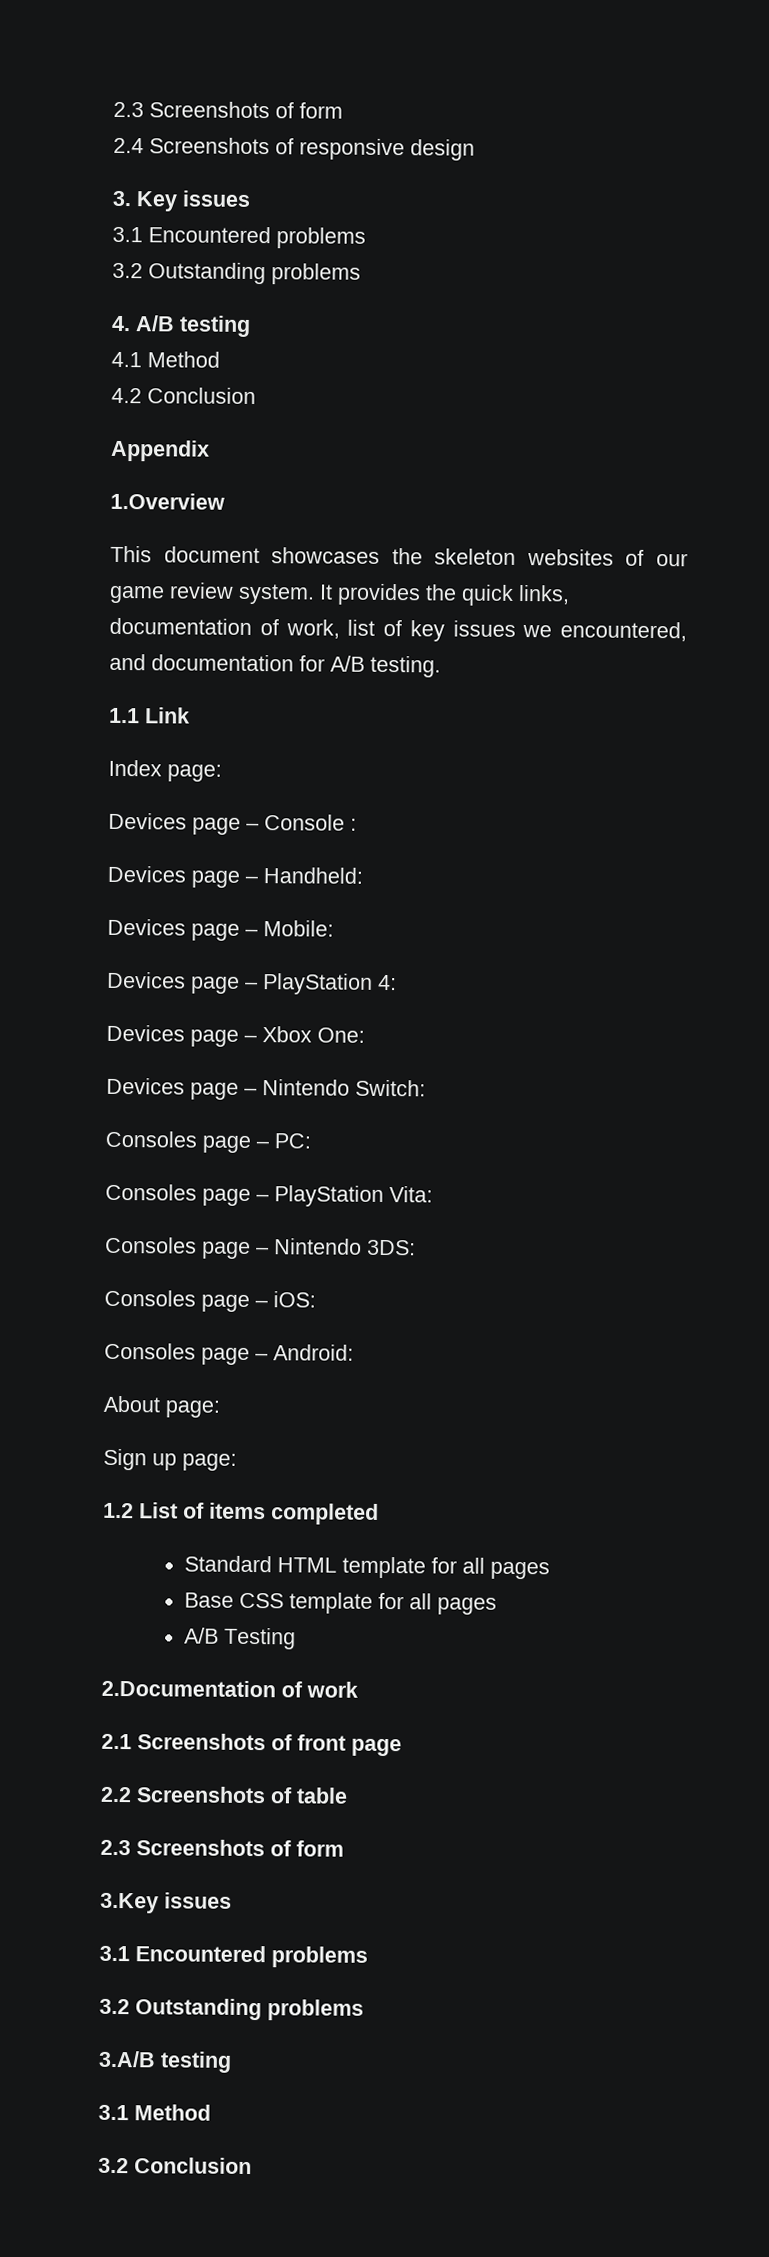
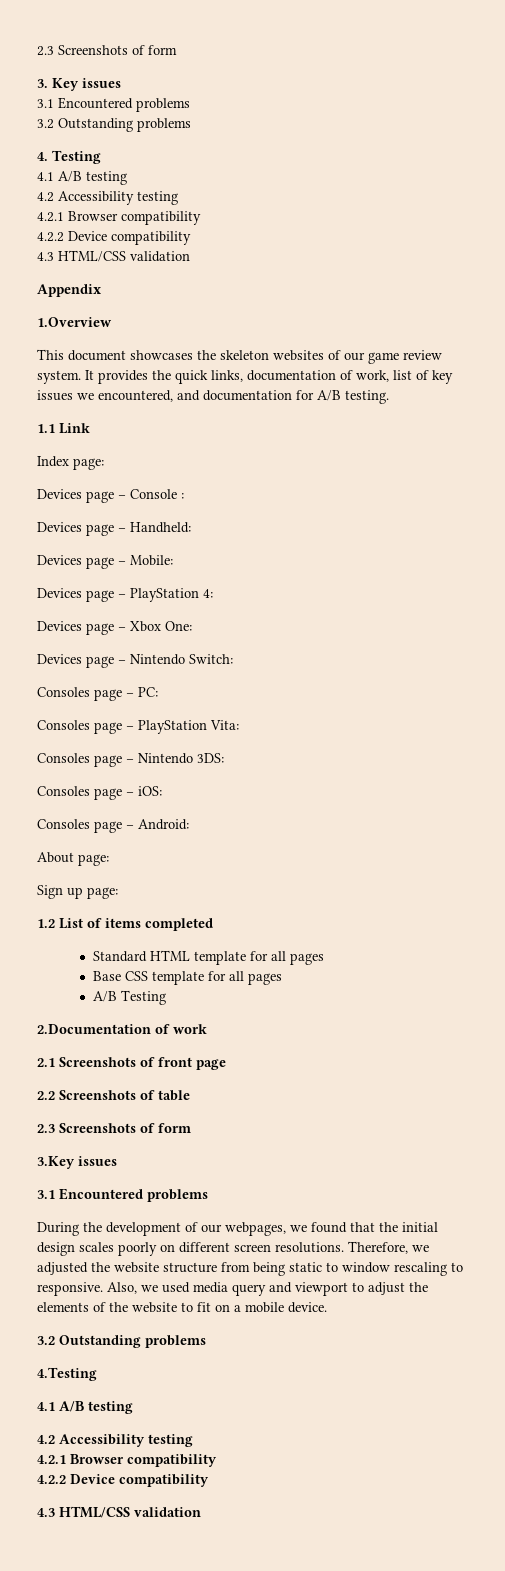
[113,101,343,119] [113,137,475,161] 2.3 Screenshots of form // 2.4 Screenshots of responsive design -> [37,45,177,56] 2.3 Screenshots of form
[135,315,251,337] [111,351,220,368] [111,387,256,405] A/B testing // 4.1 Method // 4.2 Conclusion -> [52,150,101,164] [37,171,127,185] [37,191,178,205] [37,211,201,225] [37,231,191,245] [37,250,190,262] Testing // 4.1 A/B testing // 4.2 Accessibility testing // 4.2.1 Browser compatibility // 4.2.2 Device compatibility // 4.3 HTML/CSS validation
[99,1998,364,2021] [98,2050,232,2073] [98,2104,211,2121] [98,2157,252,2175] 3.2 Outstanding problems // 3.A/B testing // 3.1 Method // 3.2 Conclusion -> [37,1222,438,1236] [37,1241,429,1256] [37,1262,463,1276] [37,1282,428,1296] [37,1302,327,1313] [37,1335,206,1348] [37,1367,97,1381] [37,1401,133,1414] [37,1434,193,1447] [37,1454,217,1467] [37,1474,209,1487] [37,1506,201,1518] During the development of our webpages, we found that the initial design scales poorly on different screen resolutions. Therefore, we adjusted the website structure from being static to window rescaling to responsive. Also, we used media query and viewport to adjust the elements of the website to fit on a mobile device. // 3.2 Outstanding problems // 4.Testing // 4.1 A/B testing // 4.2 Accessibility testing // 4.2.1 Browser compatibility // 4.2.2 Device compatibility // 4.3 HTML/CSS validation

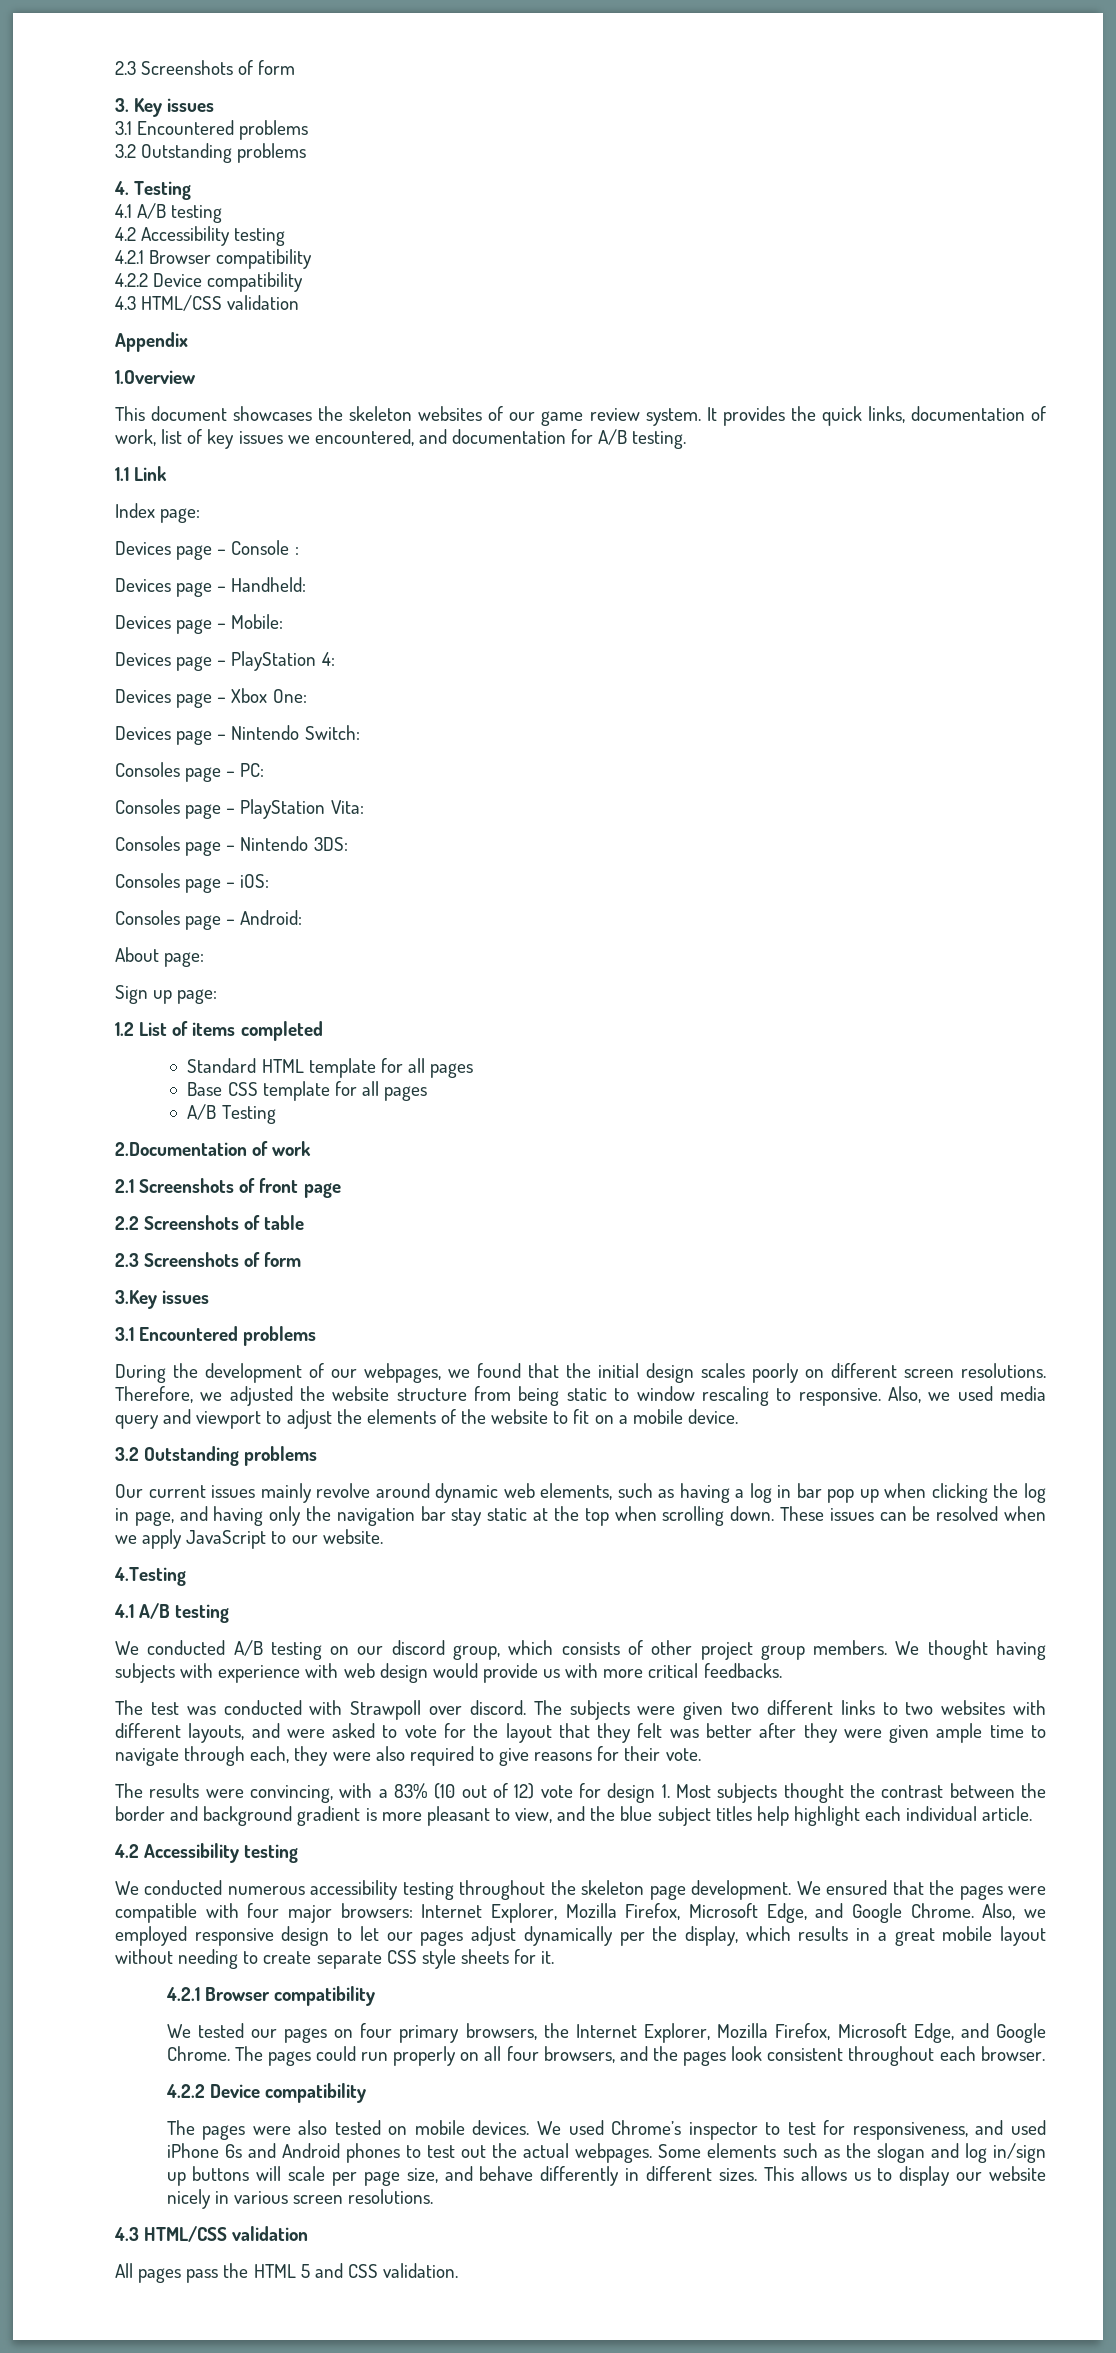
[37,1367,97,1381] [37,1401,133,1414] [37,1434,193,1447] [37,1454,217,1467] [37,1474,209,1487] [37,1506,201,1518] 4.Testing // 4.1 A/B testing // 4.2 Accessibility testing // 4.2.1 Browser compatibility // 4.2.2 Device compatibility // 4.3 HTML/CSS validation -> [115,1483,1046,1503] [115,1506,1047,1526] [115,1529,383,1549] [114,1567,186,1586] [114,1603,230,1623] [115,1640,1046,1660] [115,1663,782,1683] [115,1700,1047,1720] [115,1723,1047,1743] [115,1746,701,1766] [115,1783,1047,1803] [115,1806,1033,1826] [114,1843,299,1863] [115,1880,1046,1900] [115,1903,1046,1923] [115,1926,1046,1946] [115,1949,555,1969] [165,1986,375,2006] [166,2023,1046,2043] [166,2046,1045,2066] [165,2083,366,2103] [166,2120,1046,2140] [166,2143,1047,2163] [166,2166,1046,2186] [166,2189,434,2209] [114,2226,309,2242] [115,2263,459,2283] Our current issues mainly revolve around dynamic web elements, such as having a log in bar pop up when clicking the log in page, and having only the navigation bar stay static at the top when scrolling down. These issues can be resolved when we apply JavaScript to our website. // 4.Testing // 4.1 A/B testing // We conducted A/B testing on our discord group, which consists of other project group members. We thought having subjects with experience with web design would provide us with more critical feedbacks. // The test was conducted with Strawpoll over discord. The subjects were given two different links to two websites with different layouts, and were asked to vote for the layout that they felt was better after they were given ample time to navigate through each, they were also required to give reasons for their vote. // The results were convincing, with a 83% (10 out of 12) vote for design 1. Most subjects thought the contrast between the border and background gradient is more pleasant to view, and the blue subject titles help highlight each individual article. // 4.2 Accessibility testing // We conducted numerous accessibility testing throughout the skeleton page development. We ensured that the pages were compatible with four major browsers: Internet Explorer, Mozilla Firefox, Microsoft Edge, and Google Chrome. Also, we employed responsive design to let our pages adjust dynamically per the display, which results in a great mobile layout without needing to create separate CSS style sheets for it. // 4.2.1 Browser compatibility // We tested our pages on four primary browsers, the Internet Explorer, Mozilla Firefox, Microsoft Edge, and Google Chrome. The pages could run properly on all four browsers, and the pages look consistent throughout each browser. // 4.2.2 Device compatibility // The pages were also tested on mobile devices. We used Chrome’s inspector to test for responsiveness, and used iPhone 6s and Android phones to test out the actual webpages. Some elements such as the slogan and log in/sign up buttons will scale per page size, and behave differently in different sizes. This allows us to display our website nicely in various screen resolutions. // 4.3 HTML/CSS validation // All pages pass the HTML 5 and CSS validation.

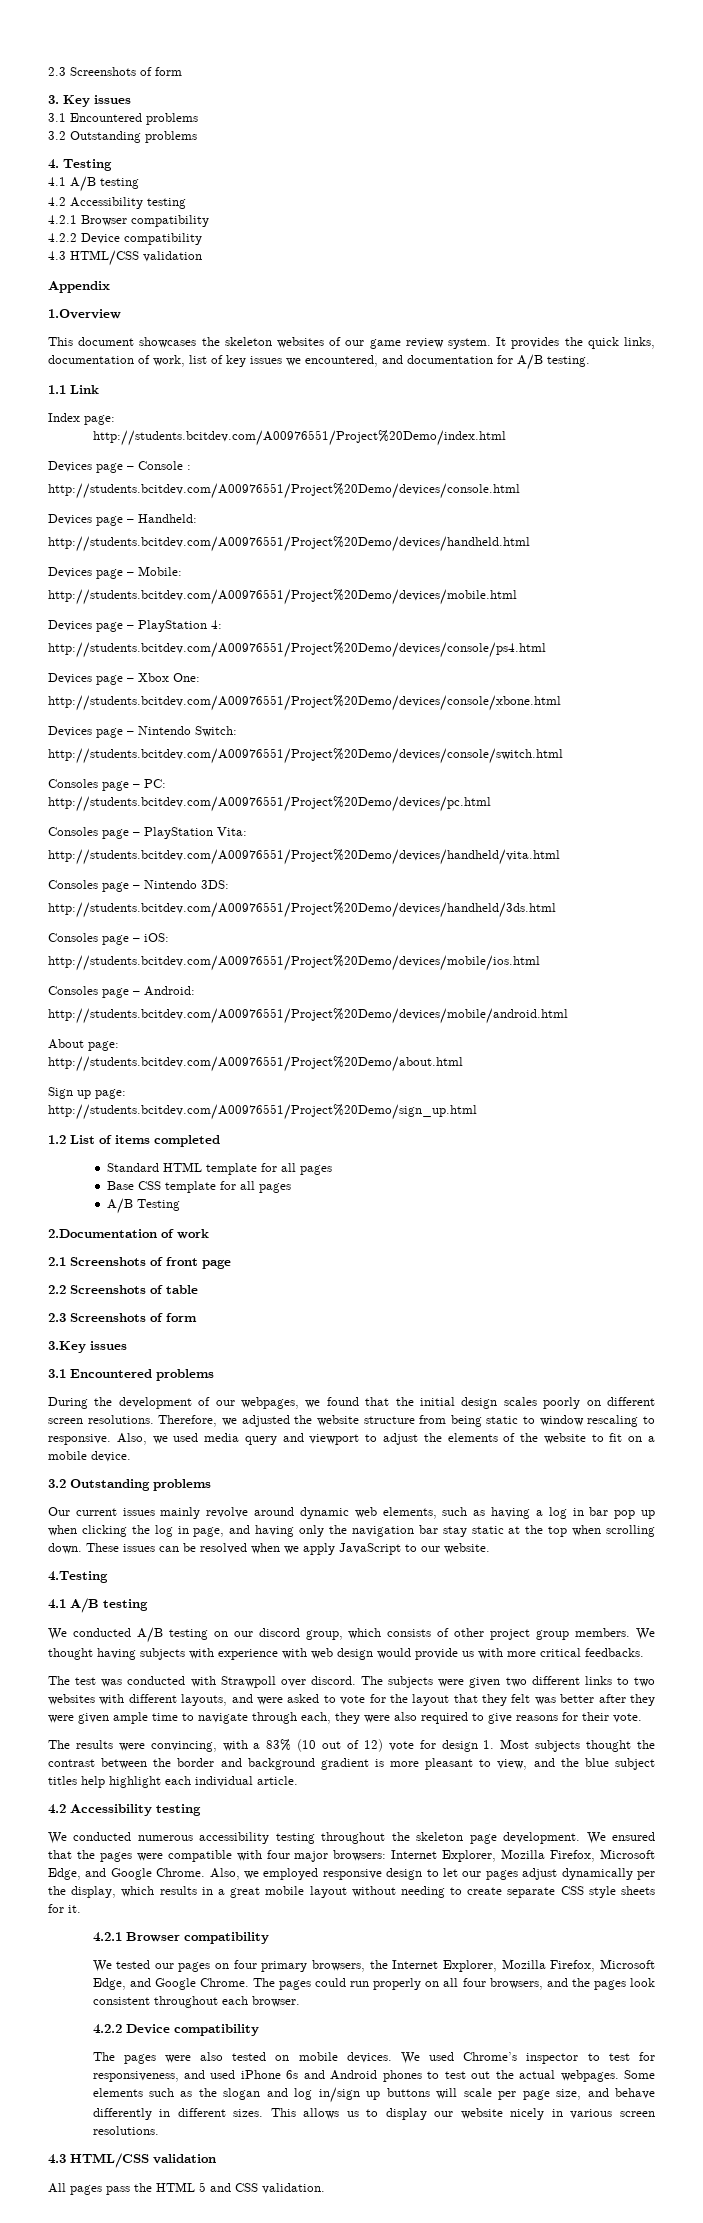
(201, 515) none -> [92,430,506,446] // http://students.bcitdev.com/A00976551/Project%20Demo/index.html
(299, 551) none -> [48,483,520,499] // http://students.bcitdev.com/A00976551/Project%20Demo/devices/console.html
(307, 584) none -> [48,536,530,552] // http://students.bcitdev.com/A00976551/Project%20Demo/devices/handheld.html
(284, 621) none -> [48,589,517,605] // http://students.bcitdev.com/A00976551/Project%20Demo/devices/mobile.html
(335, 659) none -> [48,642,546,658] // http://students.bcitdev.com/A00976551/Project%20Demo/devices/console/ps4.html
(307, 696) none -> [48,695,561,711] // http://students.bcitdev.com/A00976551/Project%20Demo/devices/console/xbone.html
(360, 732) none -> [48,748,563,764] // http://students.bcitdev.com/A00976551/Project%20Demo/devices/console/switch.html
(265, 770) none -> [48,796,491,812] // http://students.bcitdev.com/A00976551/Project%20Demo/devices/pc.html
(364, 807) none -> [48,849,560,865] // http://students.bcitdev.com/A00976551/Project%20Demo/devices/handheld/vita.html
(348, 844) none -> [48,902,556,918] // http://students.bcitdev.com/A00976551/Project%20Demo/devices/handheld/3ds.html
(270, 881) none -> [48,955,540,971] // http://students.bcitdev.com/A00976551/Project%20Demo/devices/mobile/ios.html
(303, 917) none -> [48,1008,568,1024] // http://students.bcitdev.com/A00976551/Project%20Demo/devices/mobile/android.html
(205, 959) none -> [48,1056,463,1072] // http://students.bcitdev.com/A00976551/Project%20Demo/about.html
(218, 996) none -> [48,1104,477,1120] // http://students.bcitdev.com/A00976551/Project%20Demo/sign_up.html

